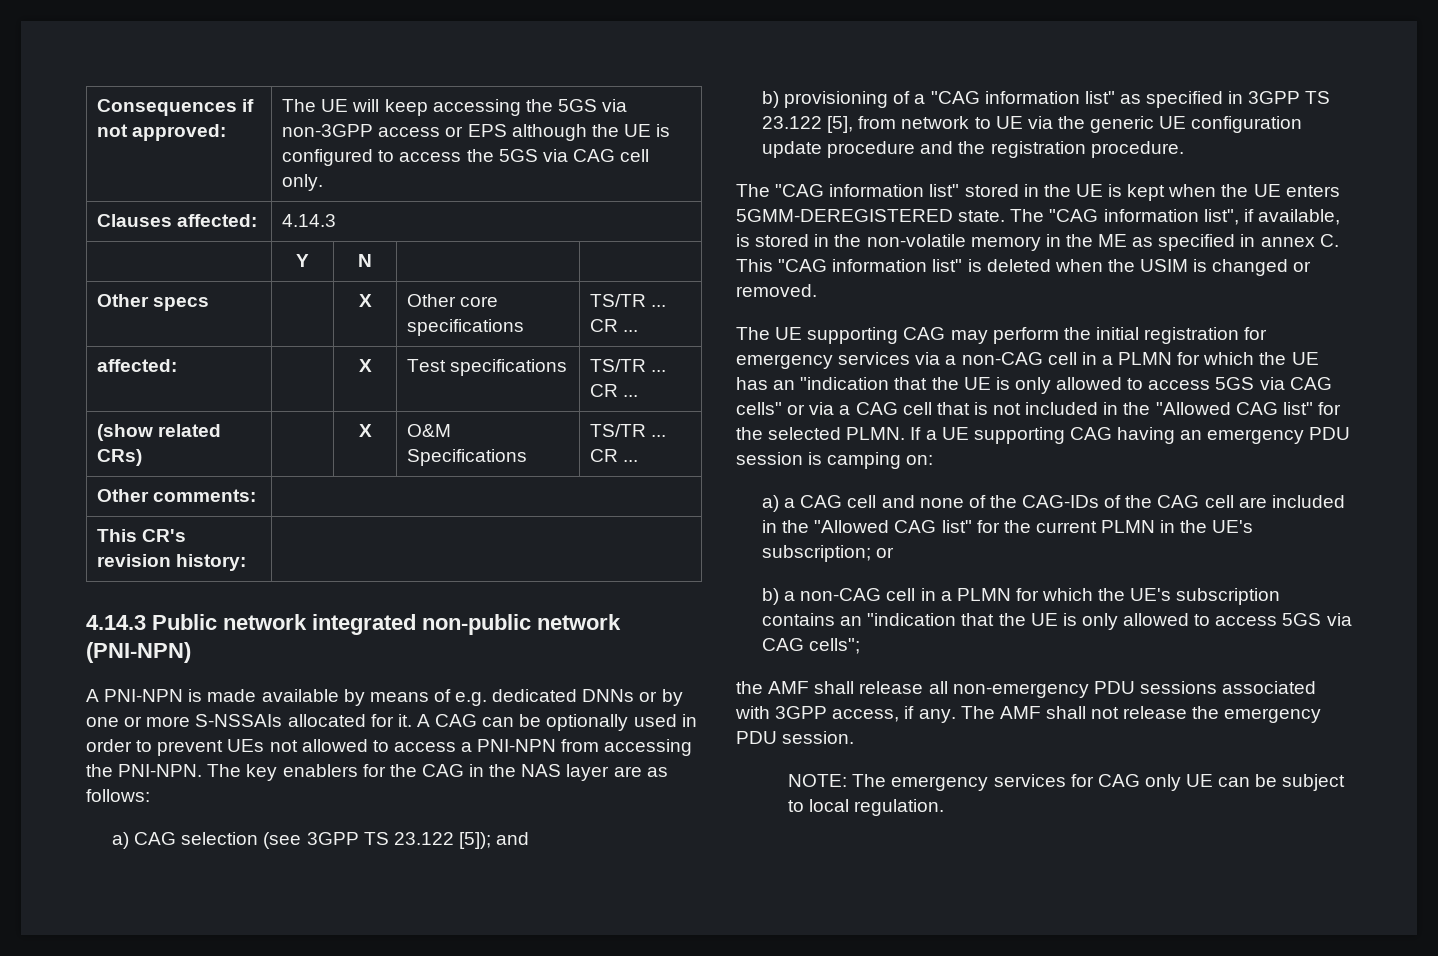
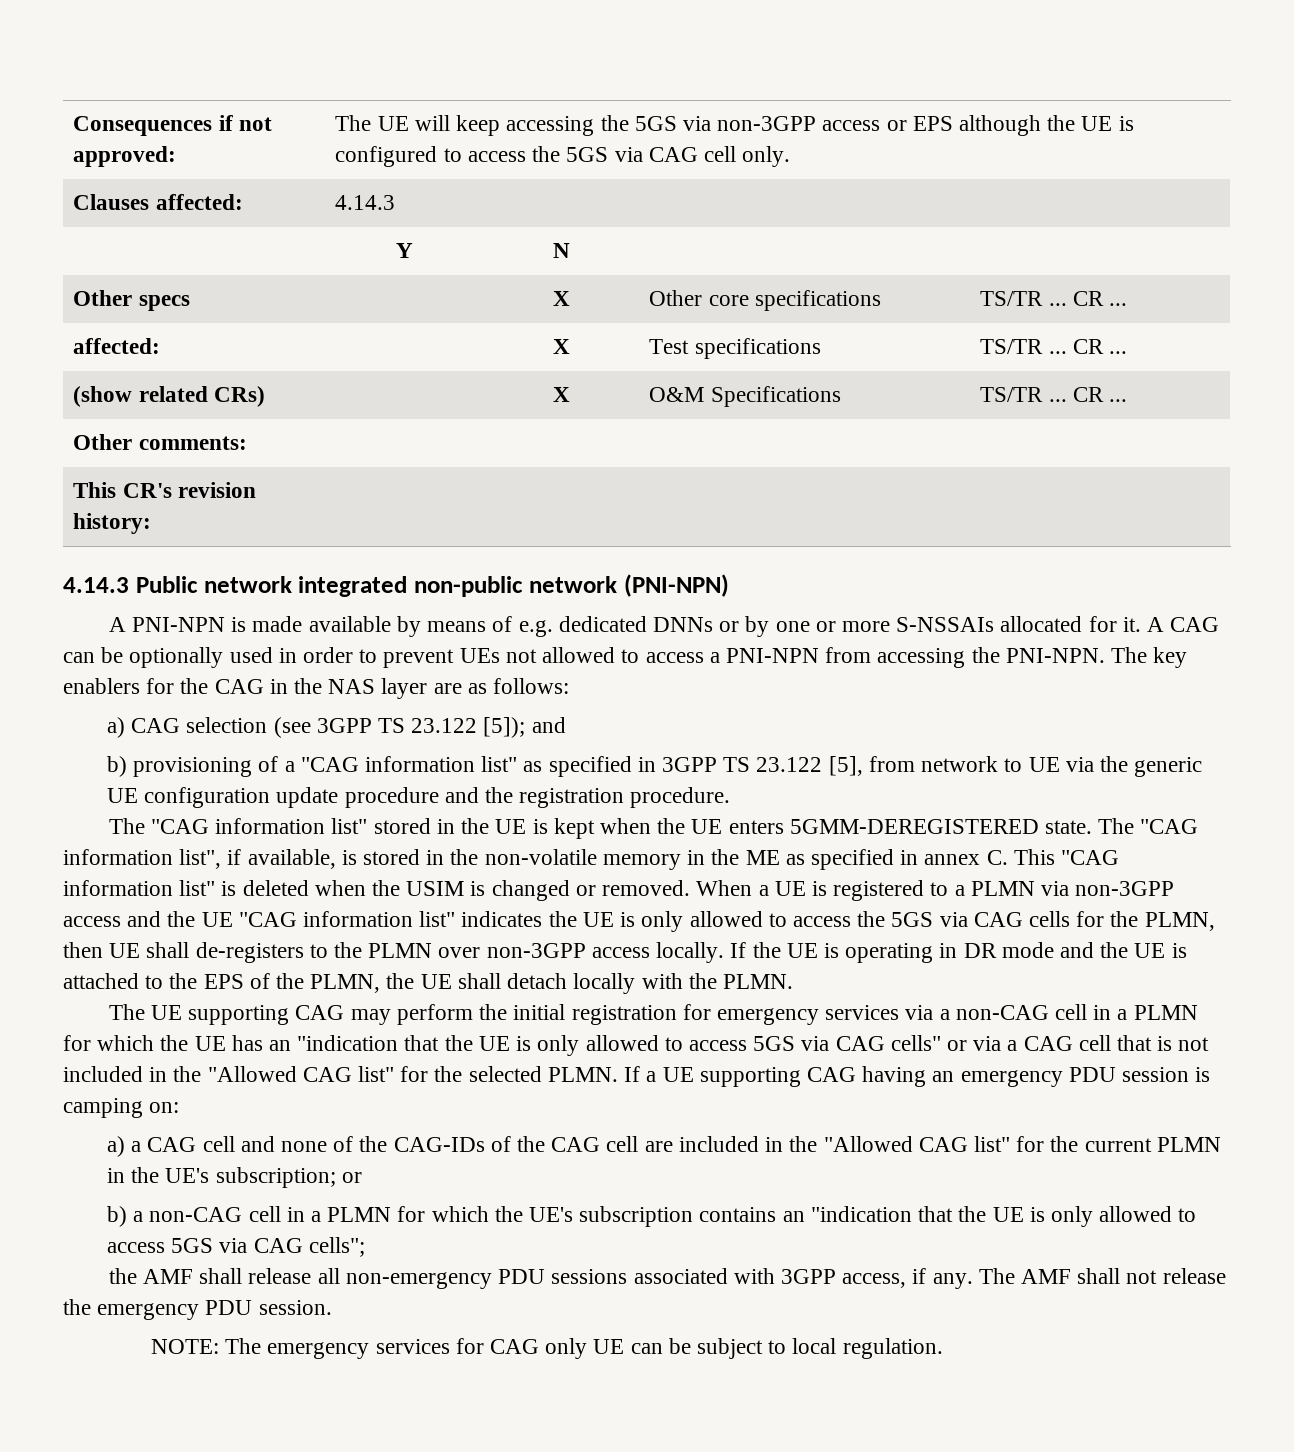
(817, 290) none -> [696,880,1175,901] [63,911,1215,932] [63,942,1187,963] [63,973,793,994] When a UE is registered to a PLMN via non-3GPP access and the UE "CAG information list" indicates the UE is only allowed to access the 5GS via CAG cells for the PLMN, then UE shall de-registers to the PLMN over non-3GPP access locally. If the UE is operating in DR mode and the UE is attached to the EPS of the PLMN, the UE shall detach locally with the PLMN.

